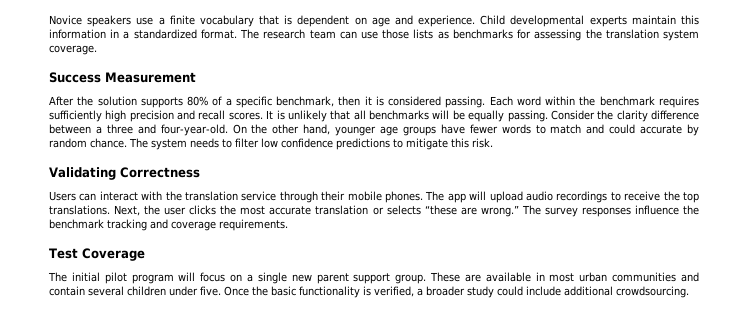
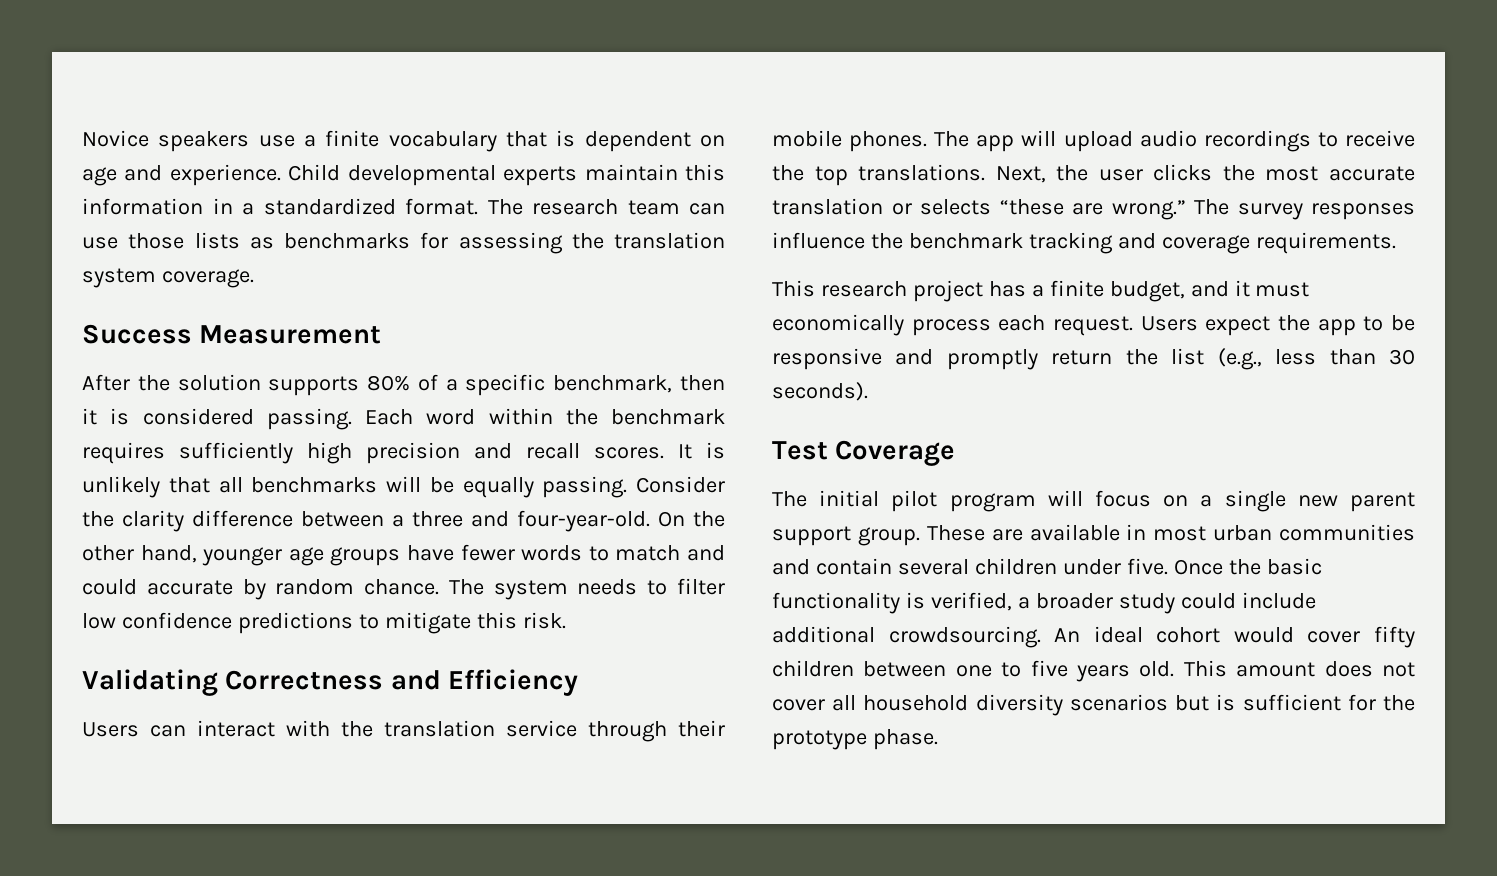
(200, 172) none -> [390,669,579,696] and Efficiency
(288, 225) none -> [772,280,1310,302] [772,314,1415,336] [772,348,1415,370] [772,382,868,401] // This research project has a finite budget, and it must economically process each request. Users expect the app to be responsive and promptly return the list (e.g., less than 30 seconds).
(689, 292) none -> [1054,626,1415,648] [772,660,1415,682] [772,694,1415,716] [772,729,938,750] An ideal cohort would cover fifty children between one to five years old. This amount does not cover all household diversity scenarios but is sufficient for the prototype phase.

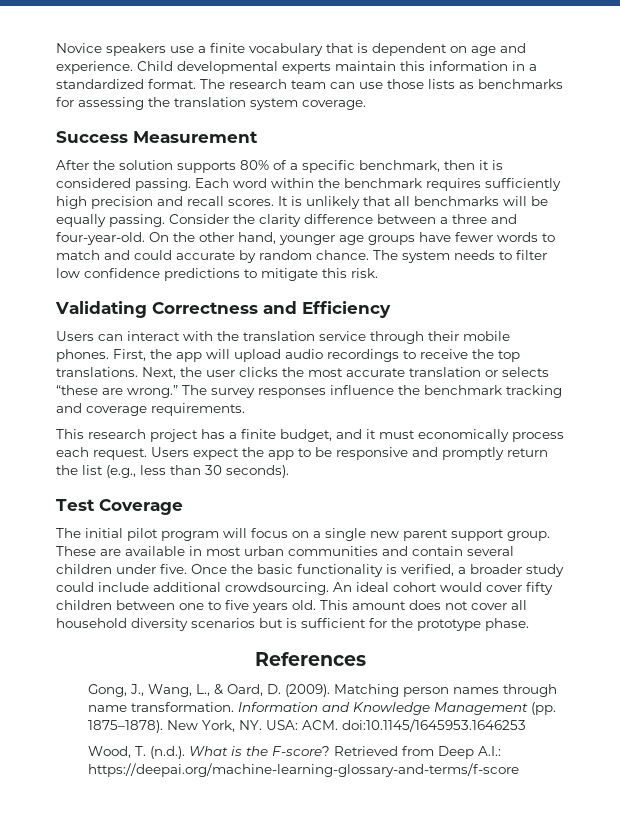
[934,131,970,147] The -> [113,349,172,361] First, the
(938, 739) none -> [254,652,366,666] [88,684,558,697] [88,702,557,715] [88,719,527,733] [88,746,502,759] [88,763,520,777] // References // Gong, J., Wang, L., & Oard, D. (2009). Matching person names through name transformation. Information and Knowledge Management (pp. 1875–1878). New York, NY. USA: ACM. doi:10.1145/1645953.1646253 // Wood, T. (n.d.). What is the F-score? Retrieved from Deep A.I.: https://deepai.org/machine-learning-glossary-and-terms/f-score

